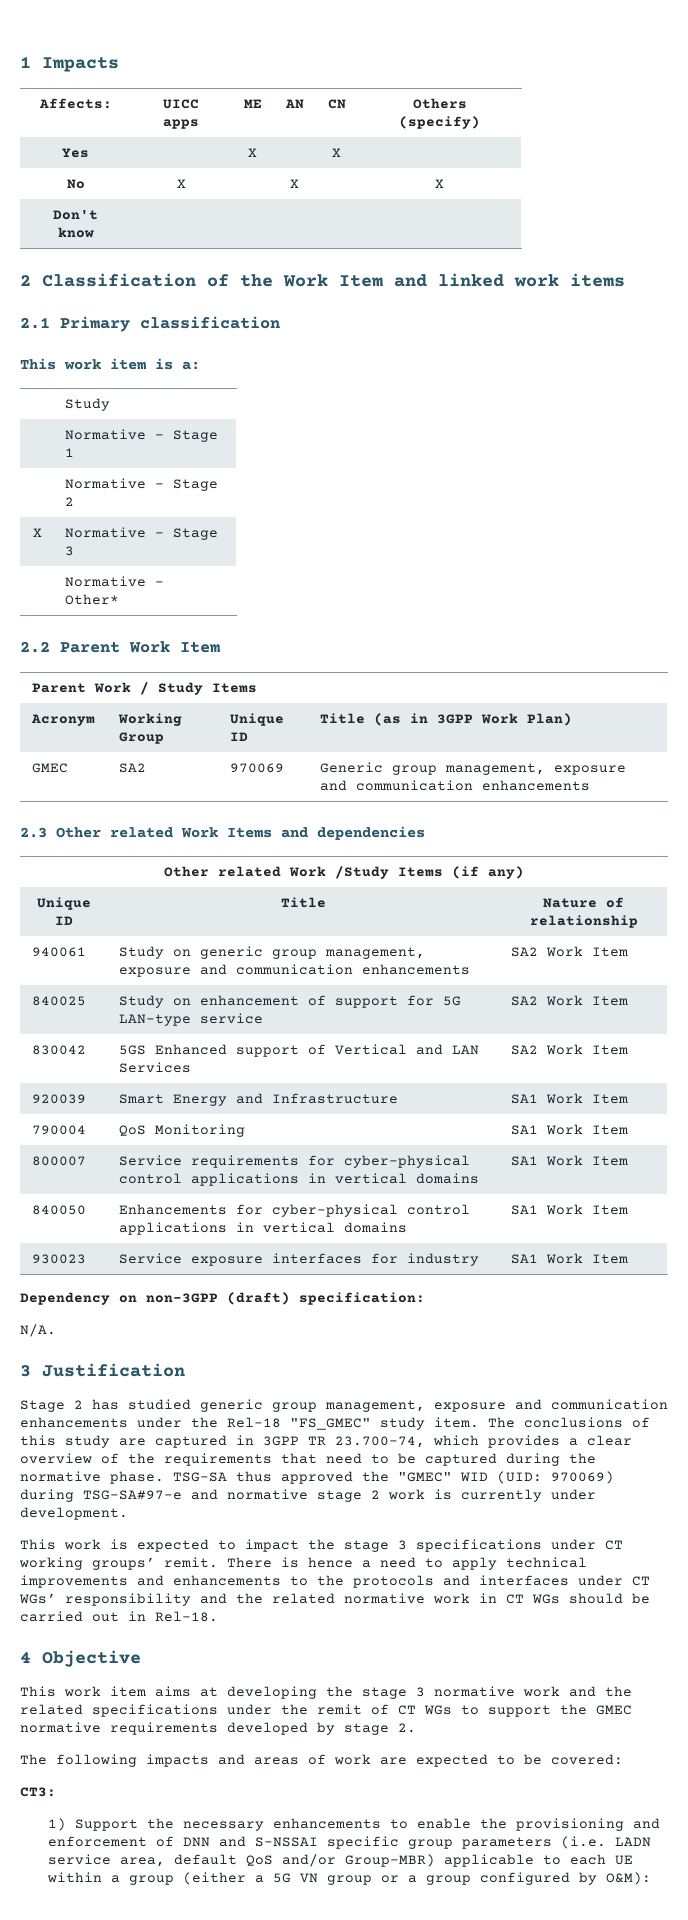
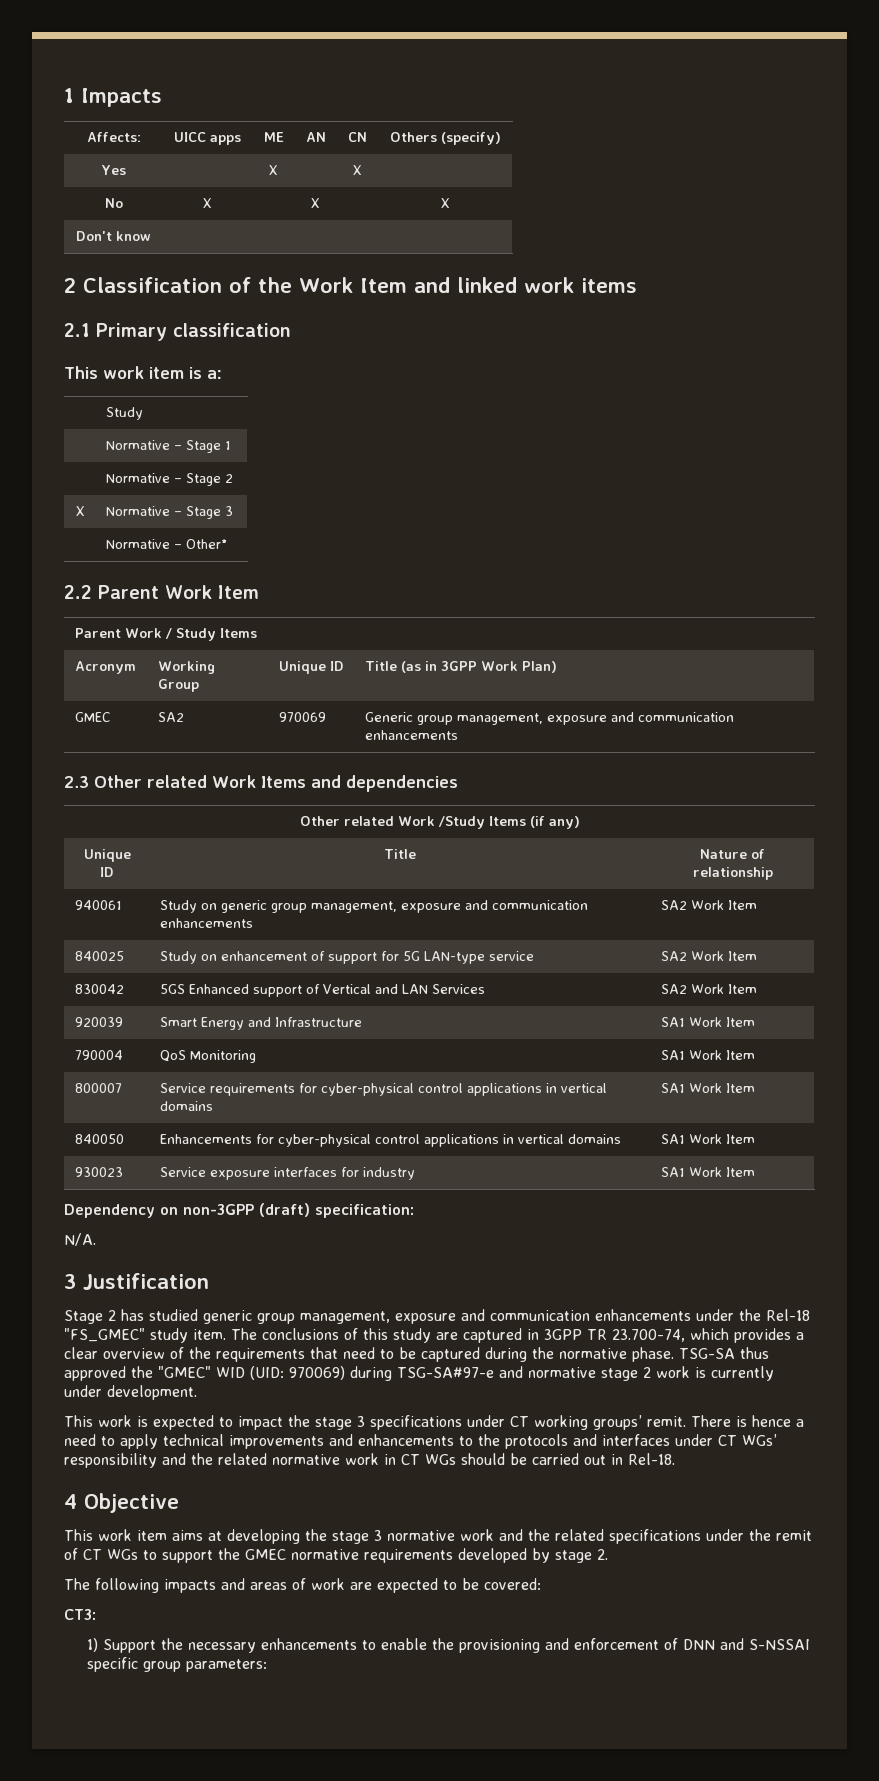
[462,1836,652,1849] [48,1854,634,1867] [47,1872,652,1885] parameters (i.e. LADN service area, default QoS and/or Group-MBR) applicable to each UE within a group (either a 5G VN group or a group configured by O&M): -> [186,1659,268,1672] parameters:

